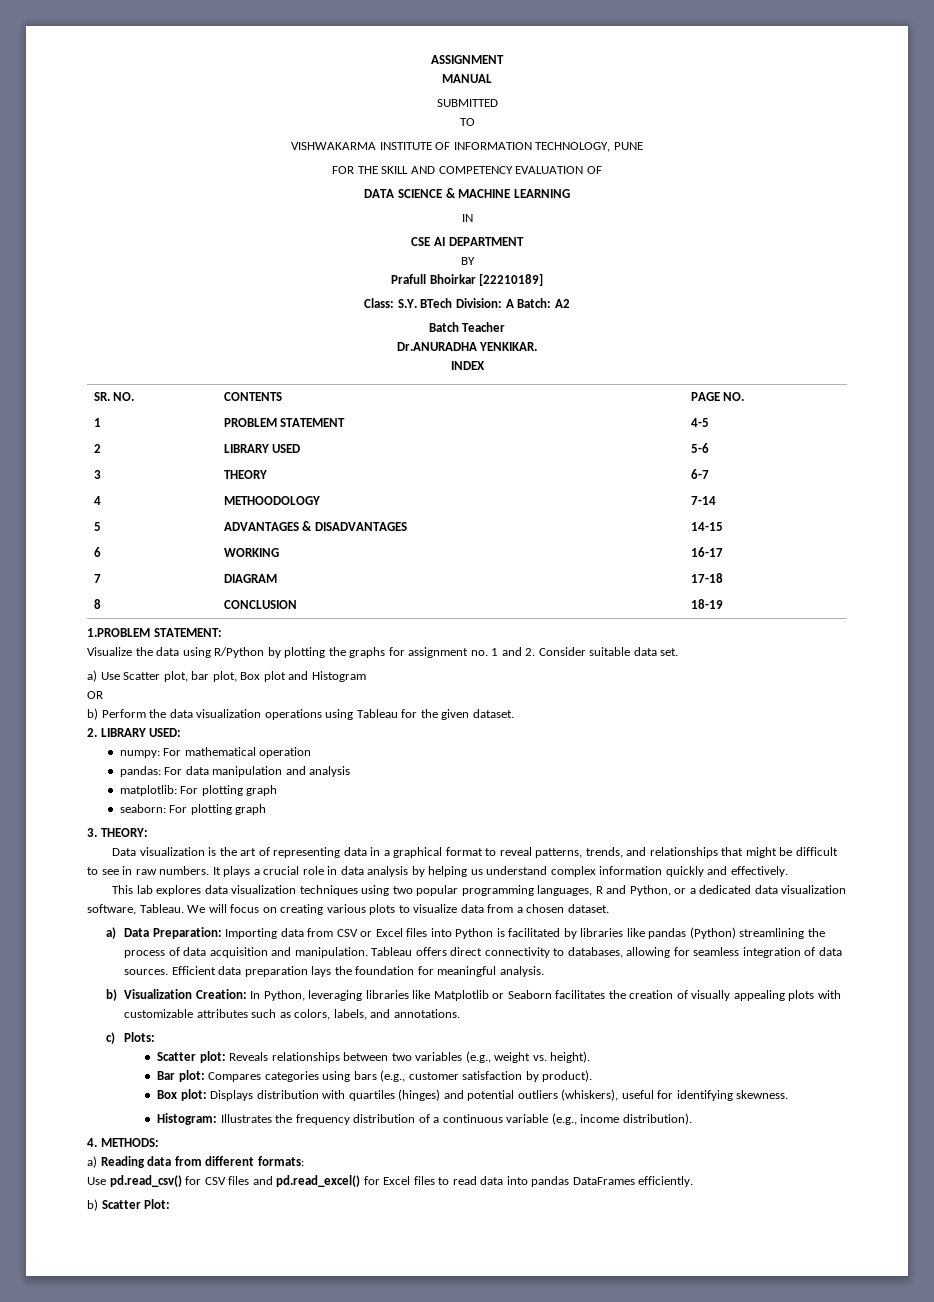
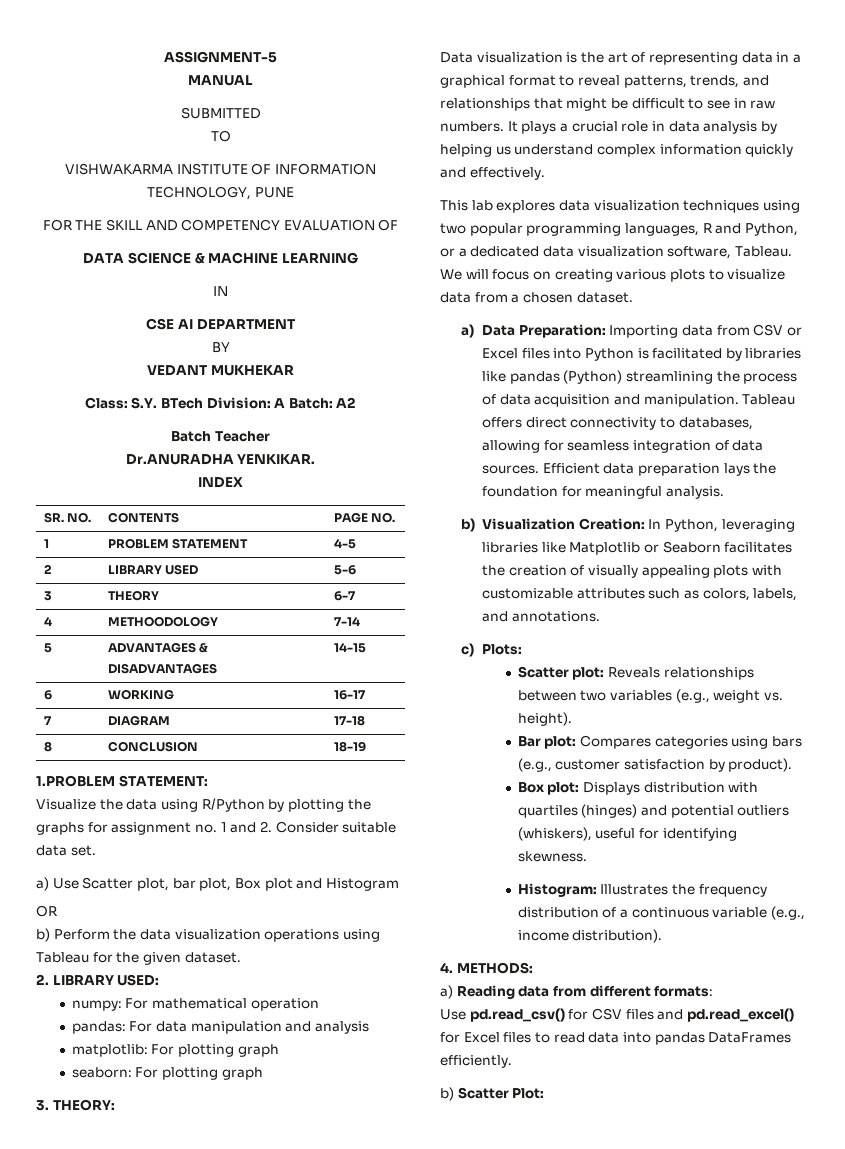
[431,55,504,64] ASSIGNMENT -> [164,51,277,63] ASSIGNMENT-5
[390,273,544,286] Prafull Bhoirkar [22210189] -> [147,365,294,376] VEDANT MUKHEKAR

